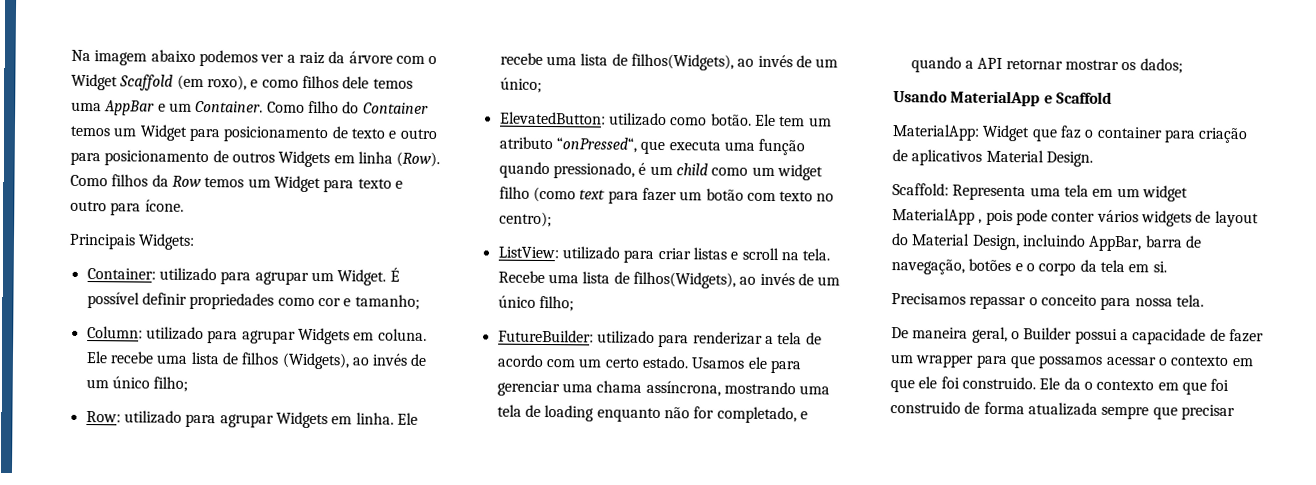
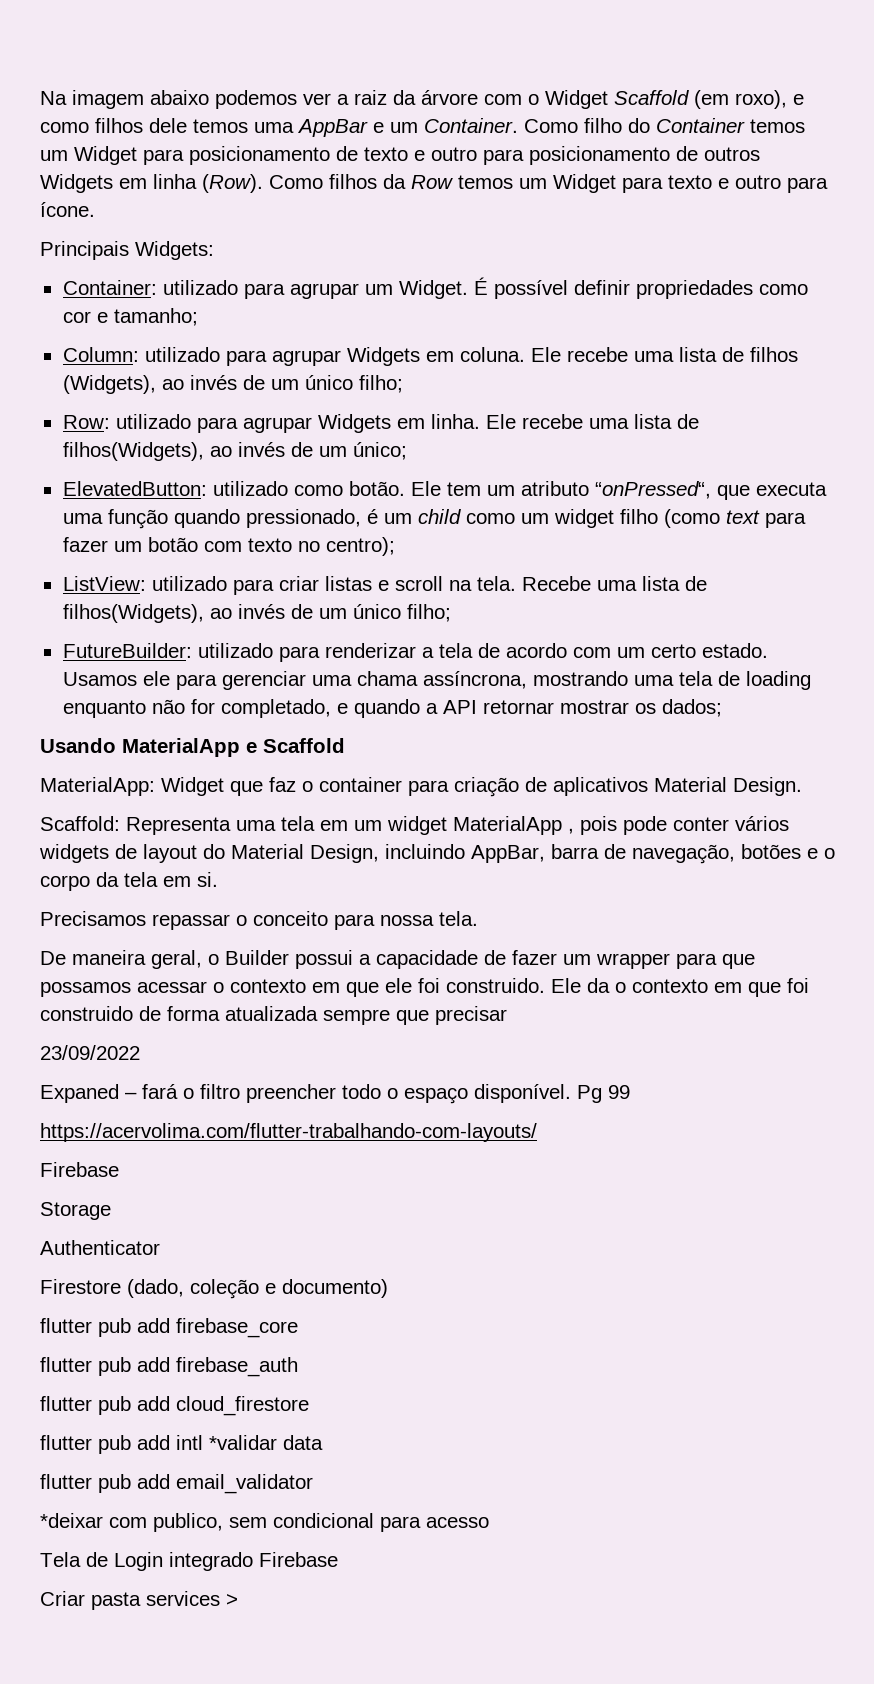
(1235, 412) none -> [40,1045,140,1060] [40,1084,630,1104] [40,1123,537,1142] [40,1162,119,1177] [40,1202,111,1220] [40,1240,160,1255] [40,1279,388,1299] [40,1318,298,1338] [40,1357,298,1377] [40,1396,309,1416] [40,1435,323,1454] [40,1474,313,1494] [40,1513,489,1532] [40,1552,338,1571] [40,1591,238,1610] // 23/09/2022 // Expaned – fará o filtro preencher todo o espaço disponível. Pg 99 // https://acervolima.com/flutter-trabalhando-com-layouts/ // Firebase // Storage // Authenticator // Firestore (dado, coleção e documento) // flutter pub add firebase_core // flutter pub add firebase_auth // flutter pub add cloud_firestore // flutter pub add intl *validar data // flutter pub add email_validator // *deixar com publico, sem condicional para acesso // Tela de Login integrado Firebase // Criar pasta services >

